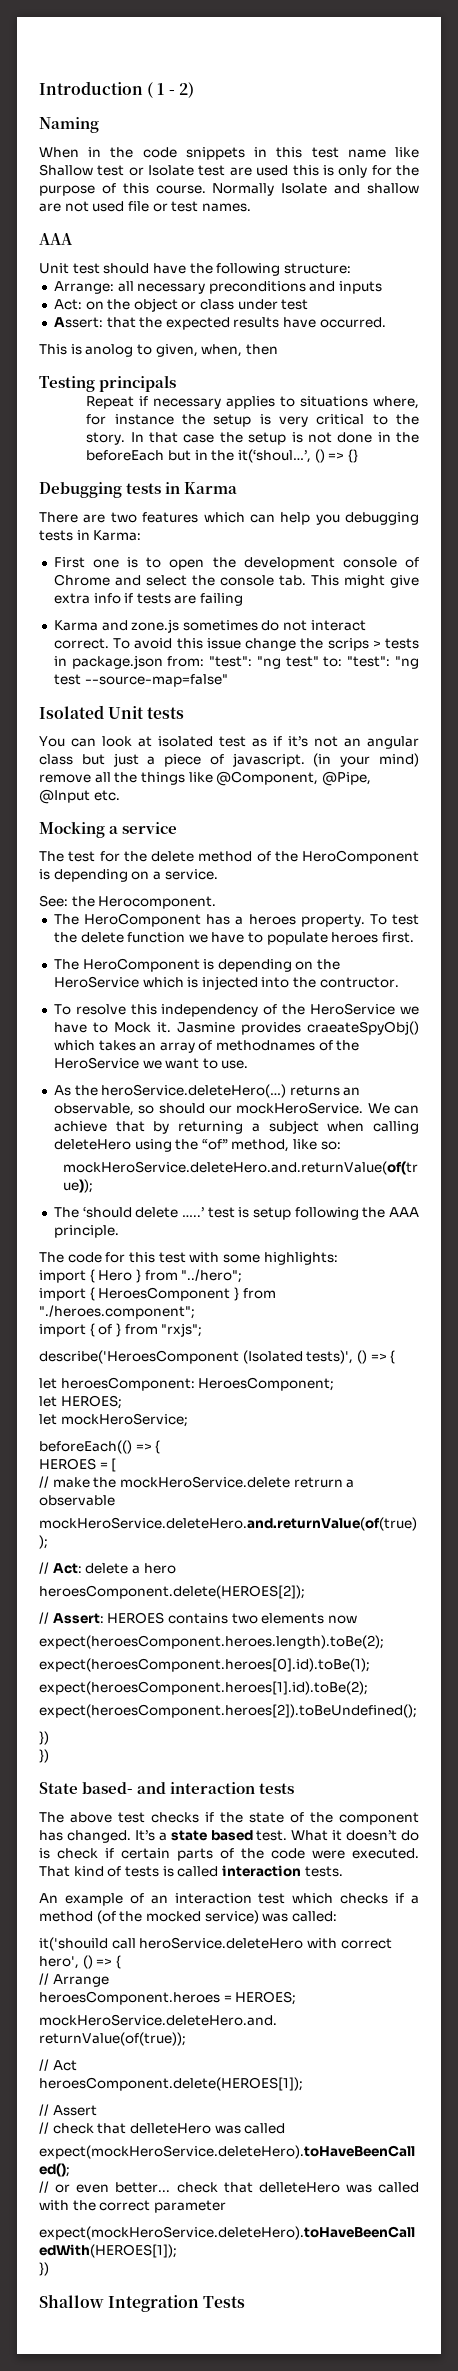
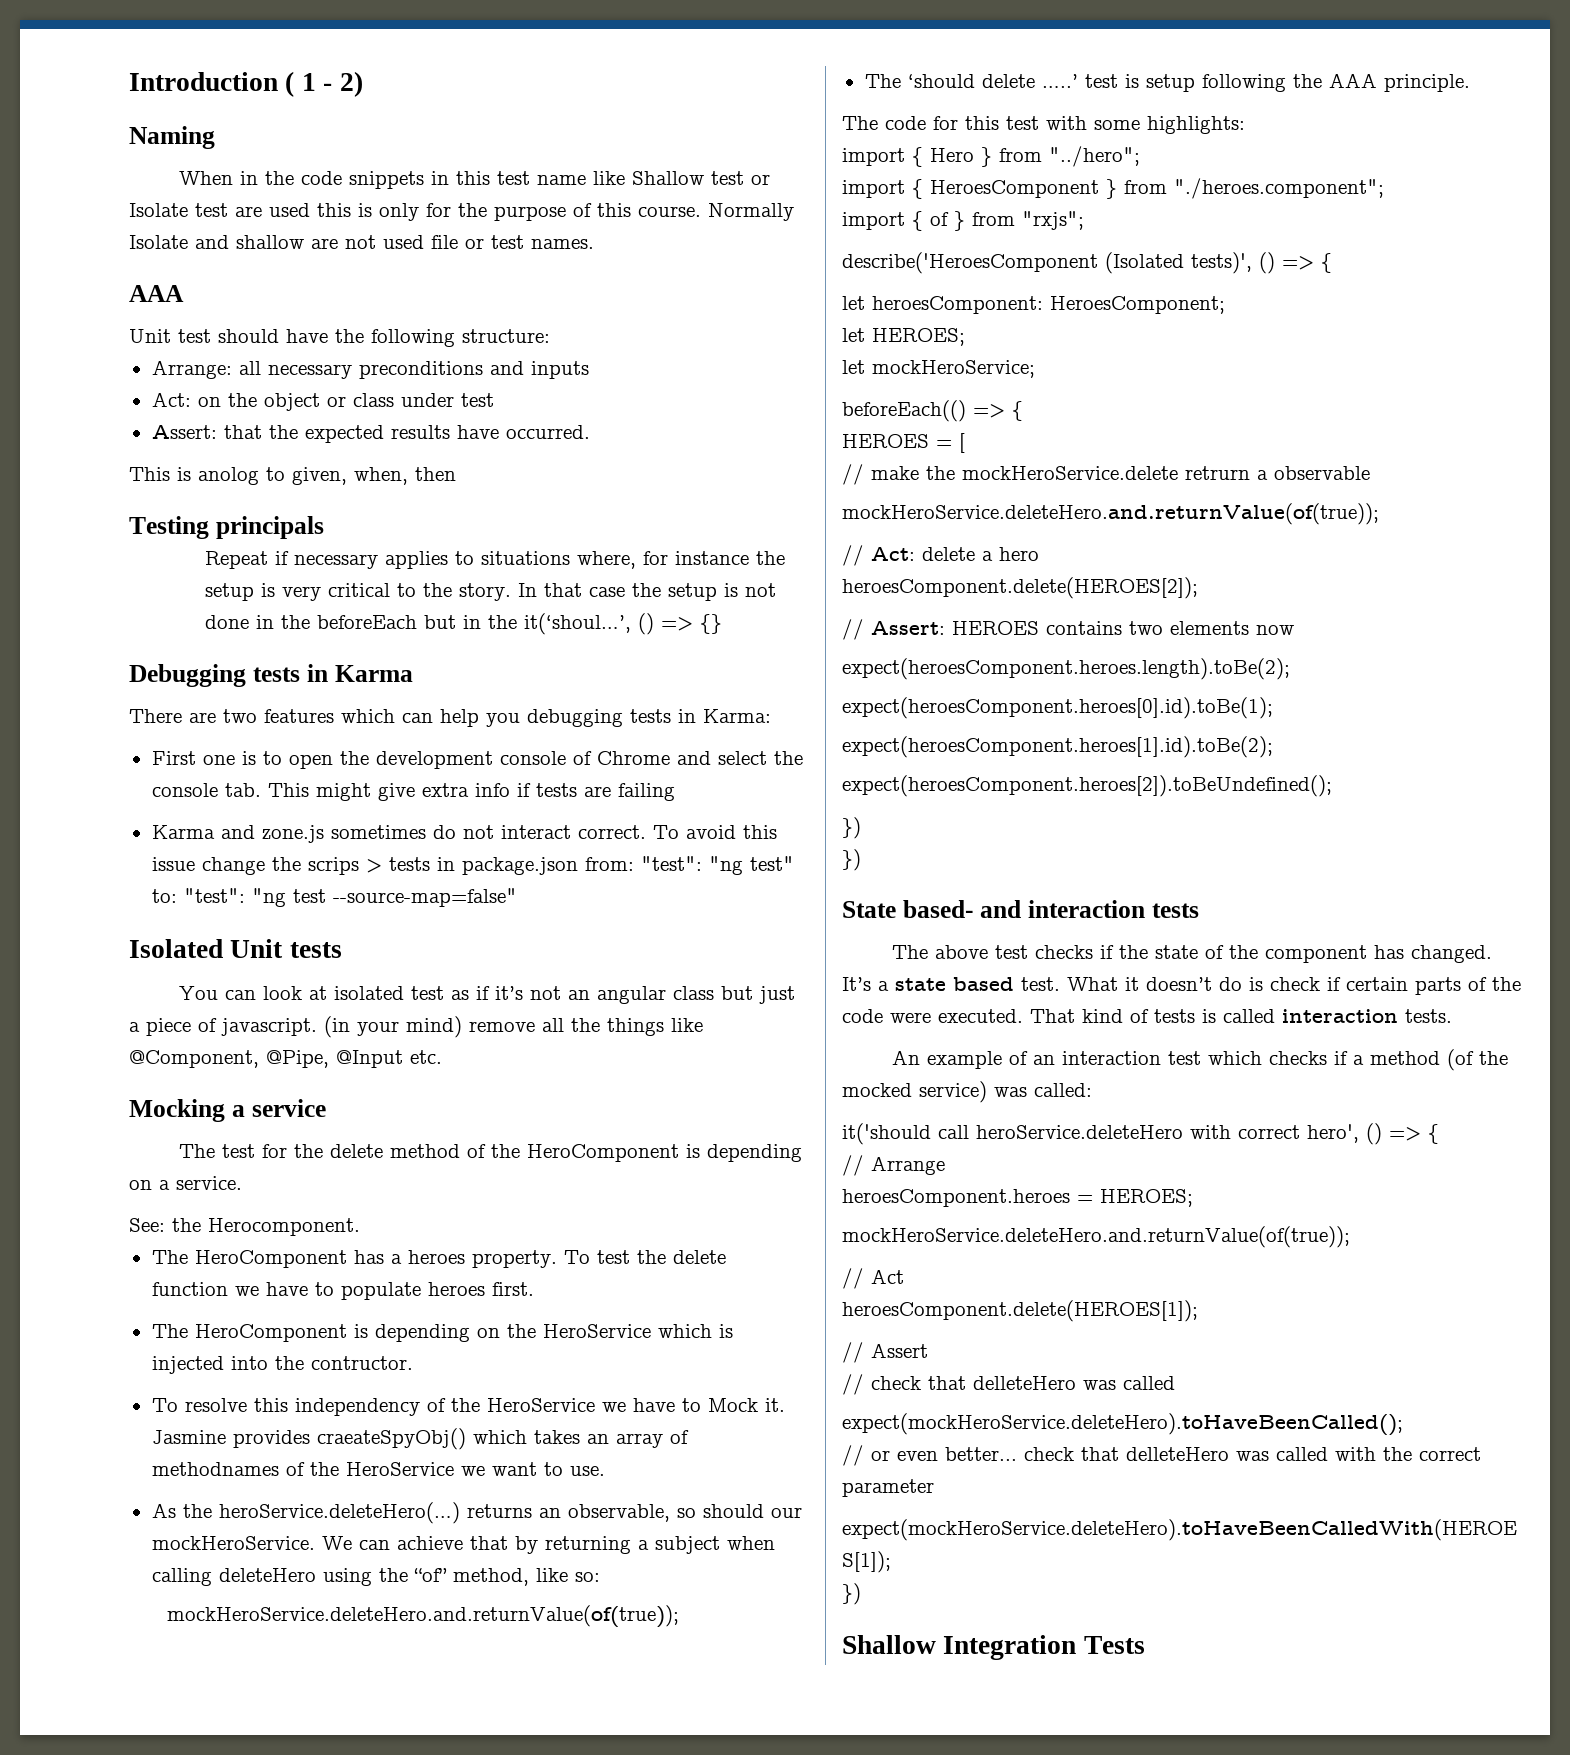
[39,1937,108,1951] it('shouild -> [842,1123,931,1145] it('should

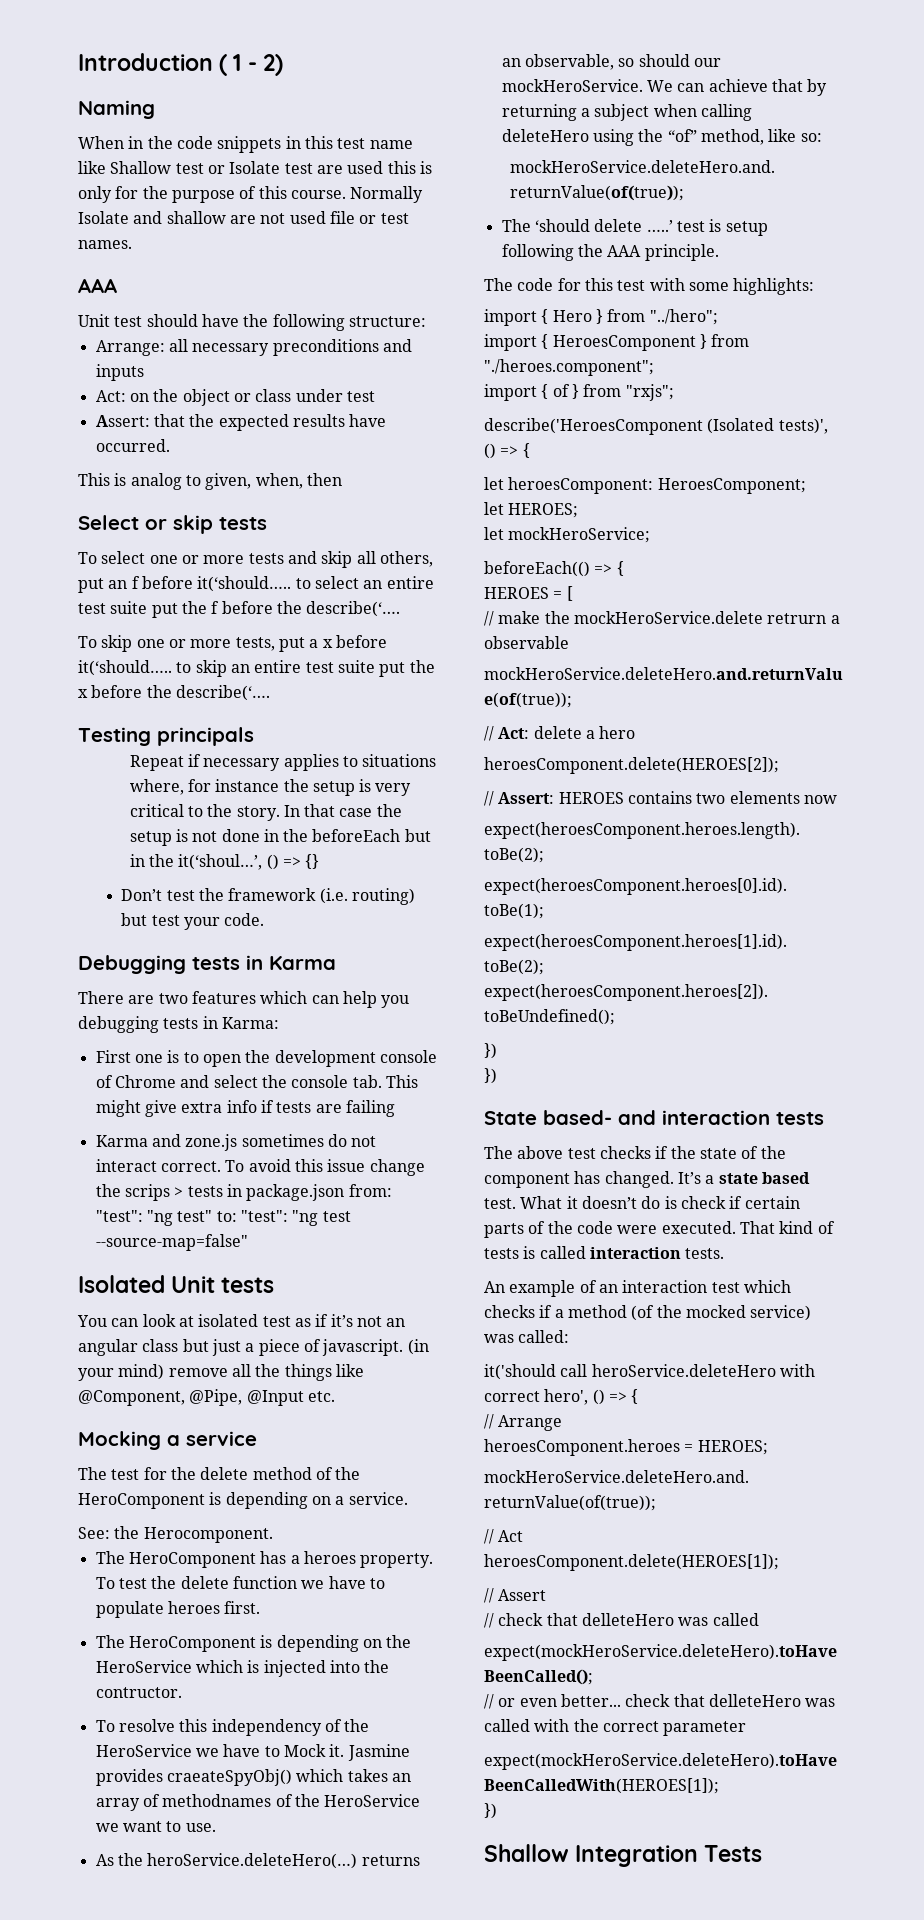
[198,467,259,485] anolog -> [130,473,182,490] analog
(456, 474) none -> [78,515,267,534] [78,551,433,568] [78,576,434,593] [78,601,401,618] [78,635,387,652] [78,660,435,677] [78,685,270,701] // Select or skip tests // To select one or more tests and skip all others, put an f before it(‘should….. to select an entire test suite put the f before the describe(‘…. // To skip one or more tests, put a x before it(‘should….. to skip an entire test suite put the x before the describe(‘….
(722, 624) none -> [121,888,415,905] [121,913,265,930] // Don’t test the framework (i.e. routing) but test your code.

